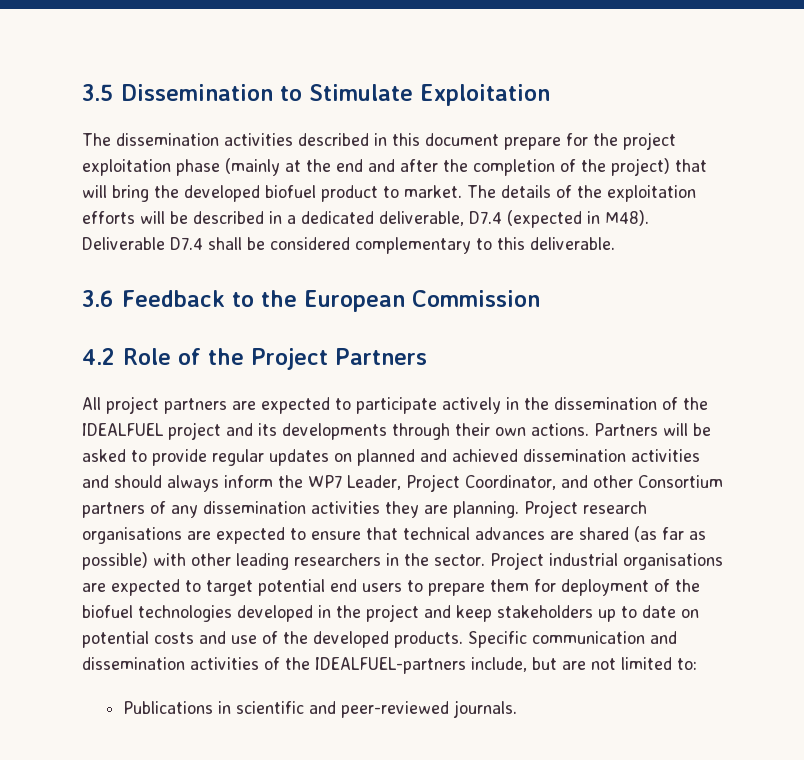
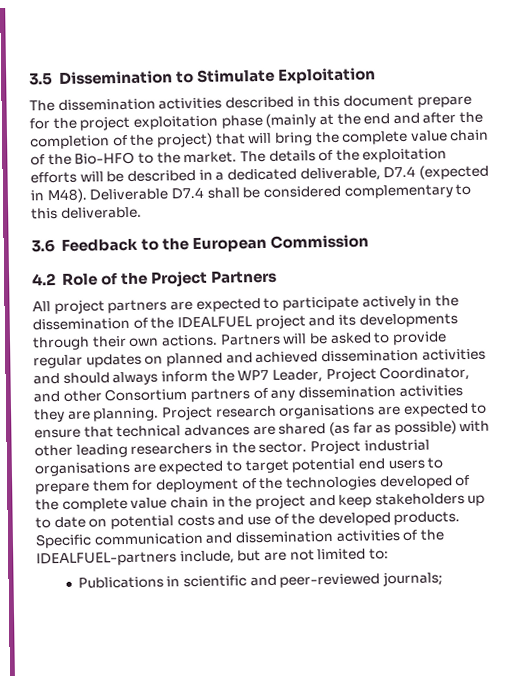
[184,185,399,202] developed biofuel product to -> [341,129,490,145] [30,151,181,166] complete value chain of the Bio-HFO to the
[82,605,133,618] biofuel -> (284, 483) none
(313, 613) none -> [455,474,471,487] [35,496,209,512] of the complete value chain
[453,700,518,718] journals. -> [381,571,443,587] journals;

